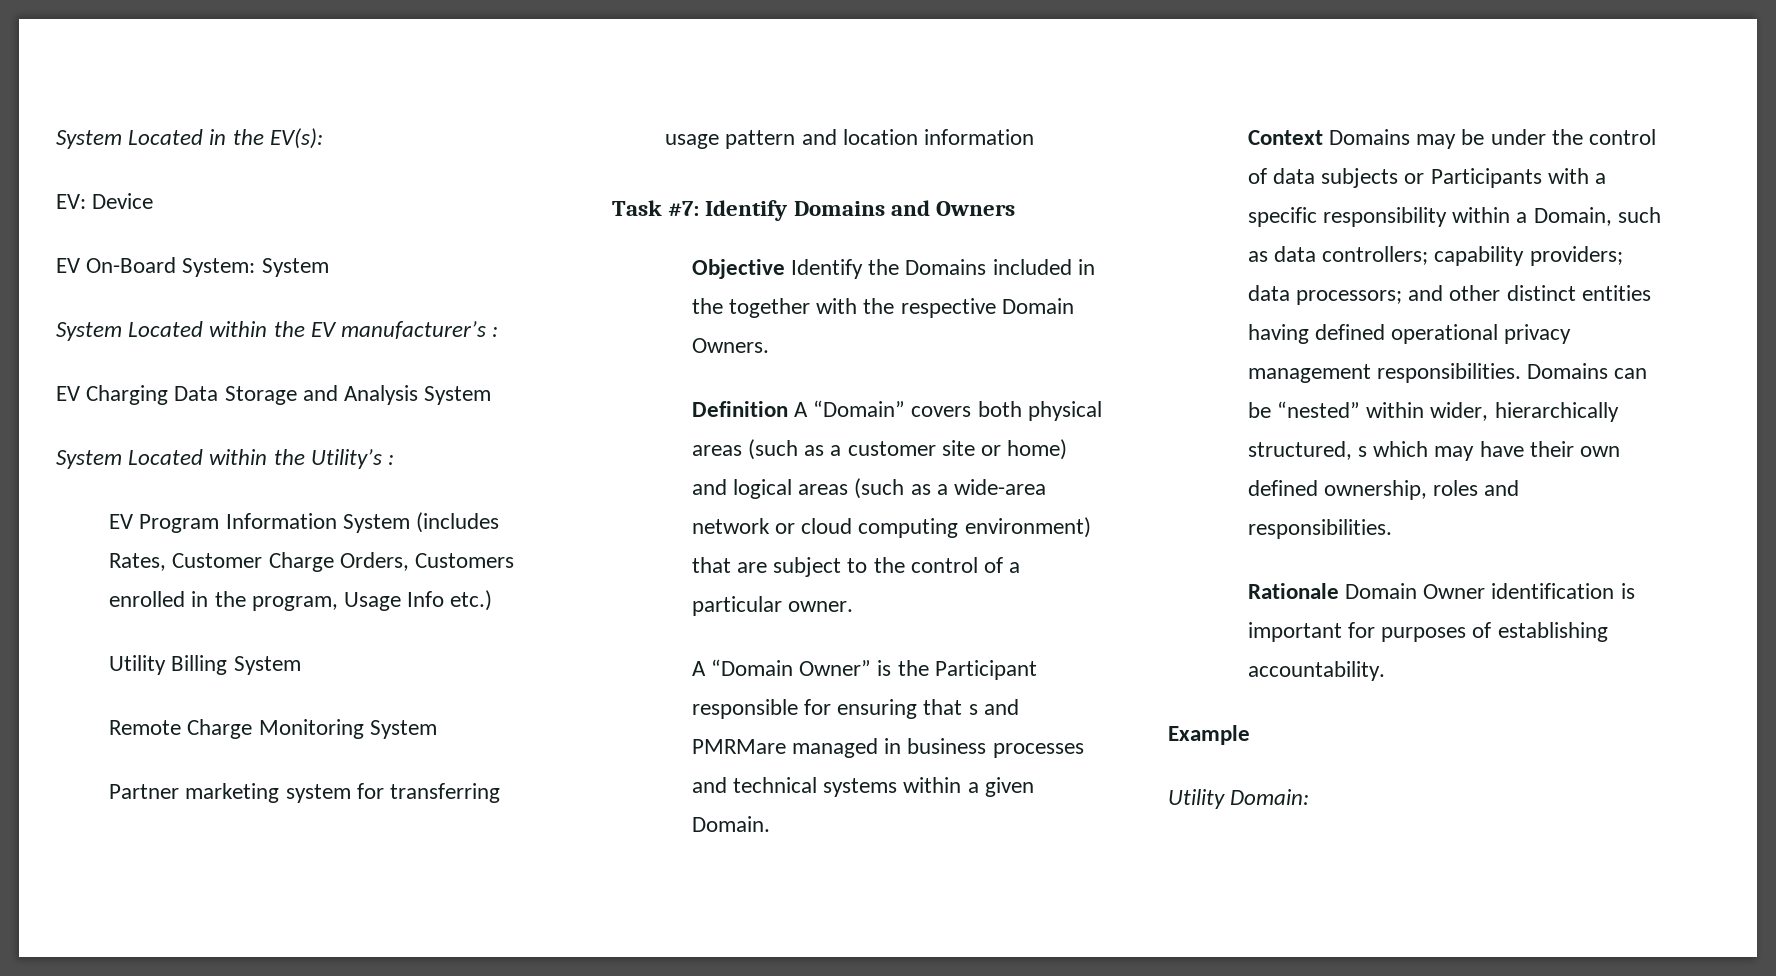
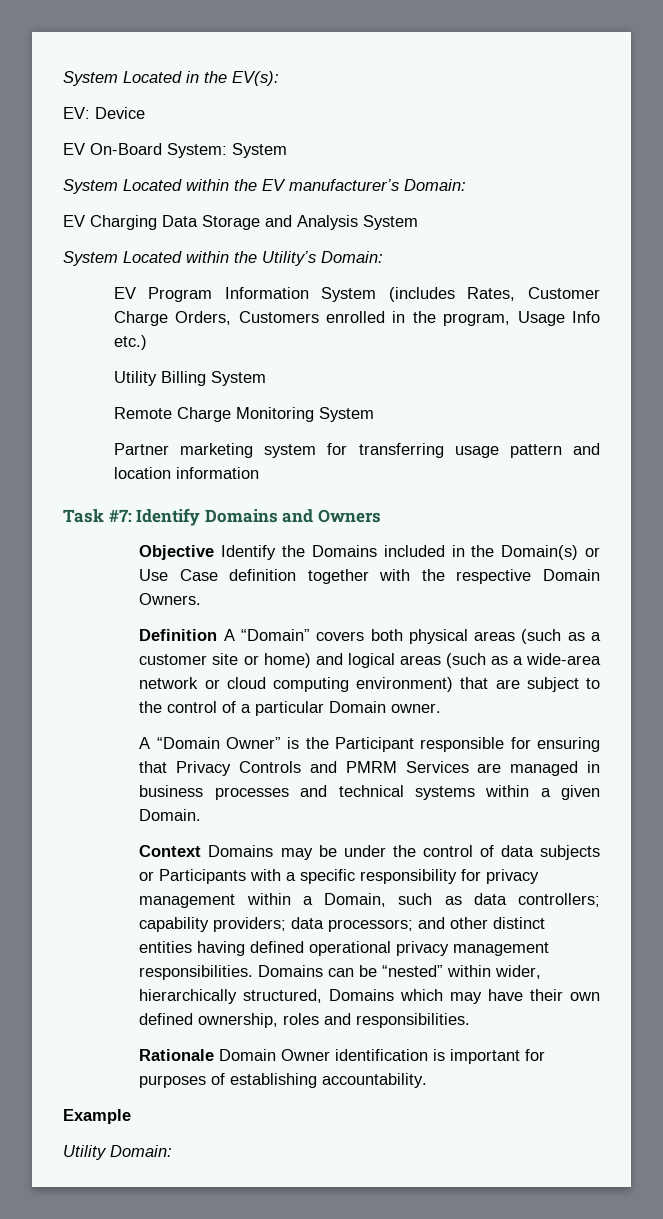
[492,327,499,337] : -> [404,179,466,191] Domain:
[388,455,395,465] : -> [321,251,383,263] Domain:
(723, 306) none -> [501,545,600,560] [139,569,297,581] Domain(s) or Use Case definition
(782, 606) none -> [329,701,387,713] Domain
[968,699,1019,715] [691,739,786,754] s and PMRMare -> [176,761,502,776] Privacy Controls and PMRM Services are
(1448, 217) none -> [461,869,540,884] [139,894,236,908] for privacy management
[1358,446,1368,457] s -> [329,989,395,1001] Domains

